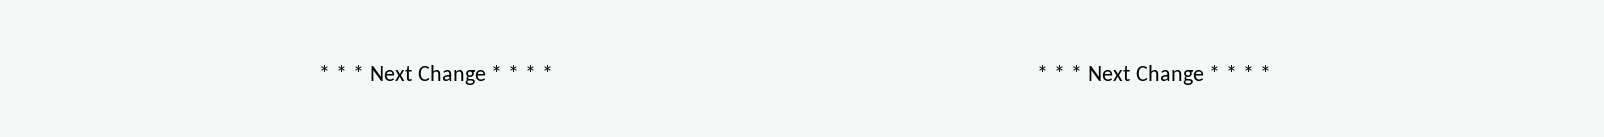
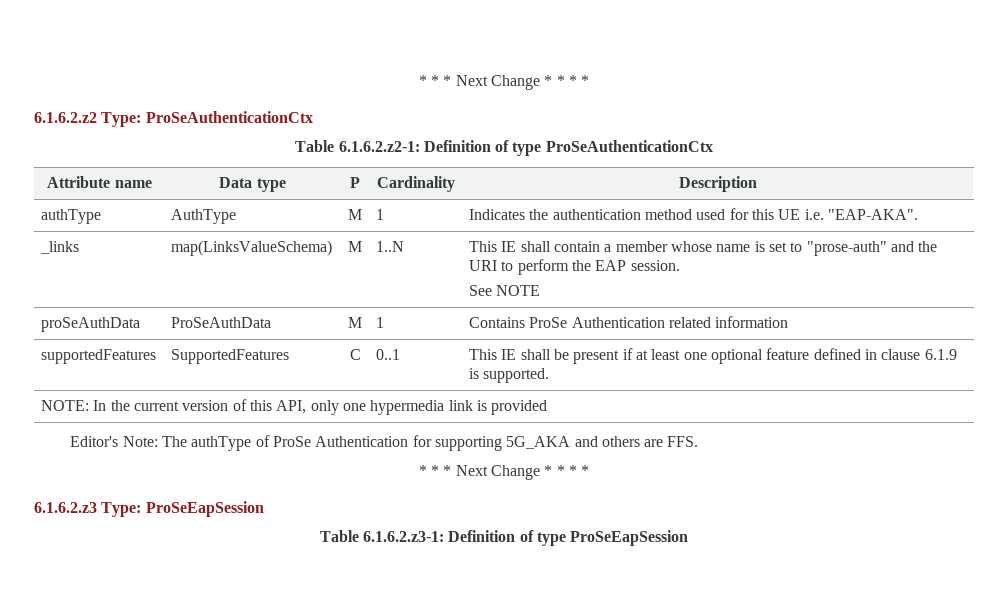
[319,65,553,85] [1037,65,1271,85] * * * Next Change * * * * // * * * Next Change * * * * -> [418,75,590,90] [34,111,313,127] [295,140,713,156] [47,176,152,188] [219,177,286,192] [350,177,360,188] [377,176,455,192] [679,176,757,192] [41,209,102,224] [171,209,237,224] [348,209,362,220] [376,209,385,220] [469,208,918,220] [40,241,80,254] [171,240,333,256] [348,241,362,252] [376,241,405,252] [469,241,938,256] [469,259,680,275] [469,285,541,296] [41,317,141,332] [171,317,272,328] [348,317,362,328] [376,317,385,328] [469,316,789,328] [41,349,157,364] [171,349,290,364] [349,349,361,360] [376,349,401,360] [469,348,957,364] [469,368,550,383] [41,399,548,415] [70,435,699,451] [418,465,590,480] [34,501,264,517] [319,530,689,546] * * * Next Change * * * * // 6.1.6.2.z2 Type: ProSeAuthenticationCtx // Table 6.1.6.2.z2-1: Definition of type ProSeAuthenticationCtx // Attribute name | Data type | P | Cardinality | Description // authType | AuthType | M | 1 | Indicates the authentication method used for this UE i.e. "EAP-AKA". // _links | map(LinksValueSchema) | M | 1..N | This IE shall contain a member whose name is set to "prose-auth" and the URI to perform the EAP session. // See NOTE // proSeAuthData | ProSeAuthData | M | 1 | Contains ProSe Authentication related information // supportedFeatures | SupportedFeatures | C | 0..1 | This IE shall be present if at least one optional feature defined in clause 6.1.9 is supported. // NOTE: In the current version of this API, only one hypermedia link is provided // Editor's Note: The authType of ProSe Authentication for supporting 5G_AKA and others are FFS. // * * * Next Change * * * * // 6.1.6.2.z3 Type: ProSeEapSession // Table 6.1.6.2.z3-1: Definition of type ProSeEapSession

